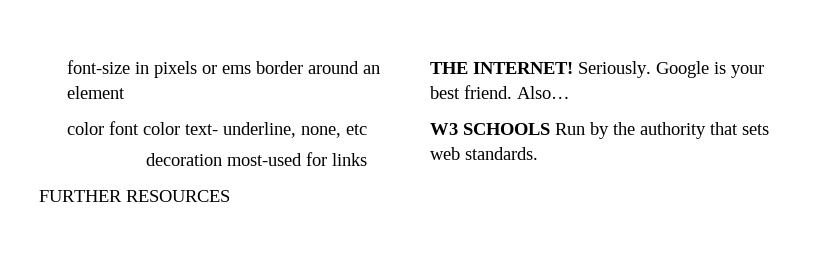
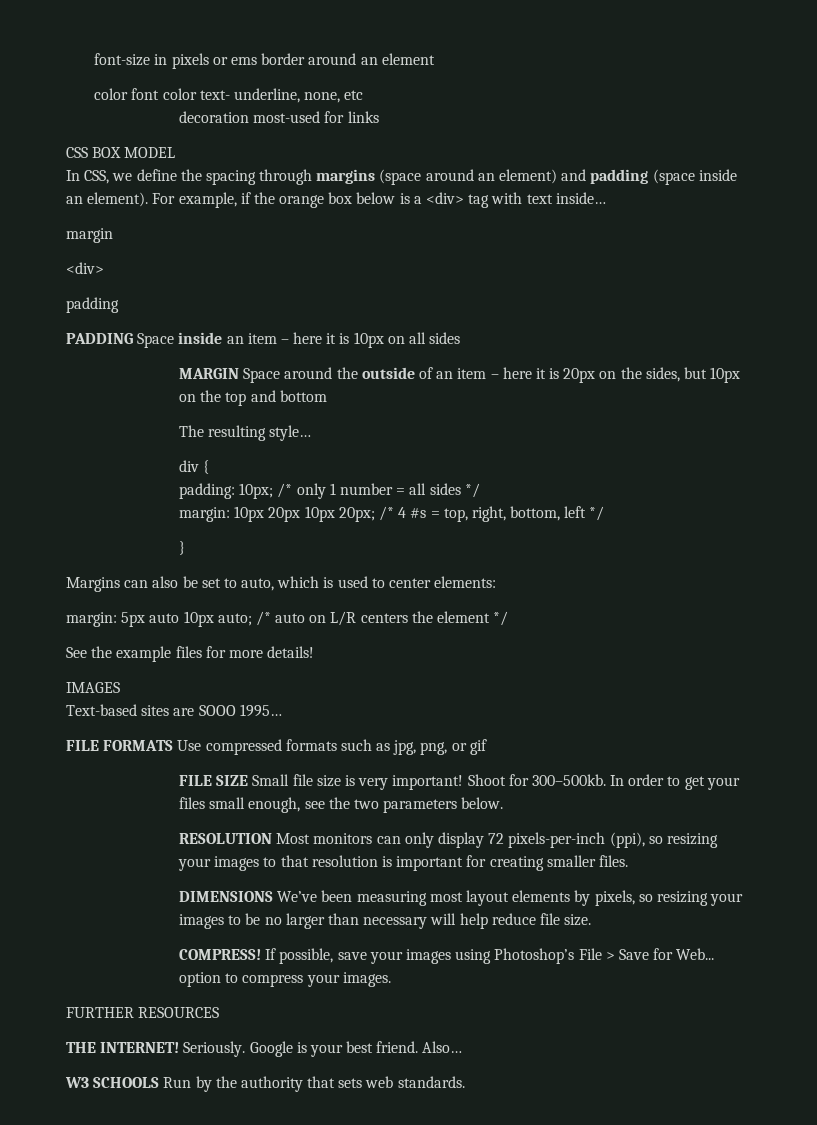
(368, 159) none -> [66,147,176,158] [66,169,737,185] [66,192,606,208] [66,228,113,243] [66,262,104,274] [66,297,119,313] [66,332,461,348] [179,367,741,383] [179,390,327,406] [179,425,312,441] [179,460,210,474] [179,483,480,499] [179,506,605,522] [179,541,186,555] [66,576,497,592] [66,611,509,627] [66,646,315,662] [66,682,120,693] [66,704,282,717] [66,739,487,755] [179,774,740,790] [179,797,504,813] [179,832,718,848] [178,855,628,871] [179,890,744,906] [179,913,592,929] [179,948,715,964] [179,972,391,987] // CSS BOX MODEL // In CSS, we define the spacing through margins (space around an element) and padding (space inside an element). For example, if the orange box below is a <div> tag with text inside… // margin // <div> // padding // PADDING Space inside an item – here it is 10px on all sides // MARGIN Space around the outside of an item – here it is 20px on the sides, but 10px on the top and bottom // The resulting style… // div { // padding: 10px; /* only 1 number = all sides */ // margin: 10px 20px 10px 20px; /* 4 #s = top, right, bottom, left */ // } // Margins can also be set to auto, which is used to center elements: // margin: 5px auto 10px auto; /* auto on L/R centers the element */ // See the example files for more details! // IMAGES // Text-based sites are SOOO 1995… // FILE FORMATS Use compressed formats such as jpg, png, or gif // FILE SIZE Small file size is very important! Shoot for 300–500kb. In order to get your files small enough, see the two parameters below. // RESOLUTION Most monitors can only display 72 pixels-per-inch (ppi), so resizing your images to that resolution is important for creating smaller files. // DIMENSIONS We’ve been measuring most layout elements by pixels, so resizing your images to be no larger than necessary will help reduce file size. // COMPRESS! If possible, save your images using Photoshop’s File > Save for Web... option to compress your images.

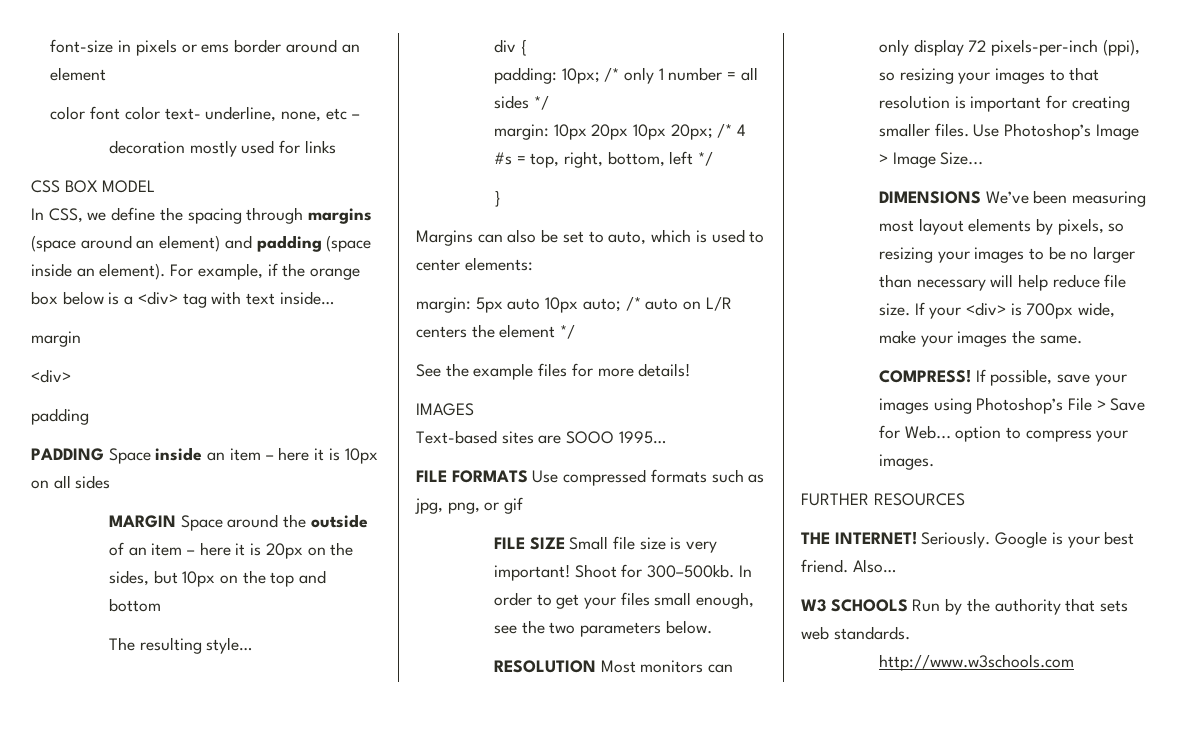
(364, 95) none -> [351,114,360,119] –
[253,111,321,123] most-used -> [189,140,275,157] mostly used
(628, 861) none -> [973,123,1139,140] [878,152,984,168] Use Photoshop’s Image > Image Size...
(592, 920) none -> [914,302,1116,319] [878,330,1082,347] If your <div> is 700px wide, make your images the same.
(465, 1082) none -> [878,654,1074,671] // http://www.w3schools.com

